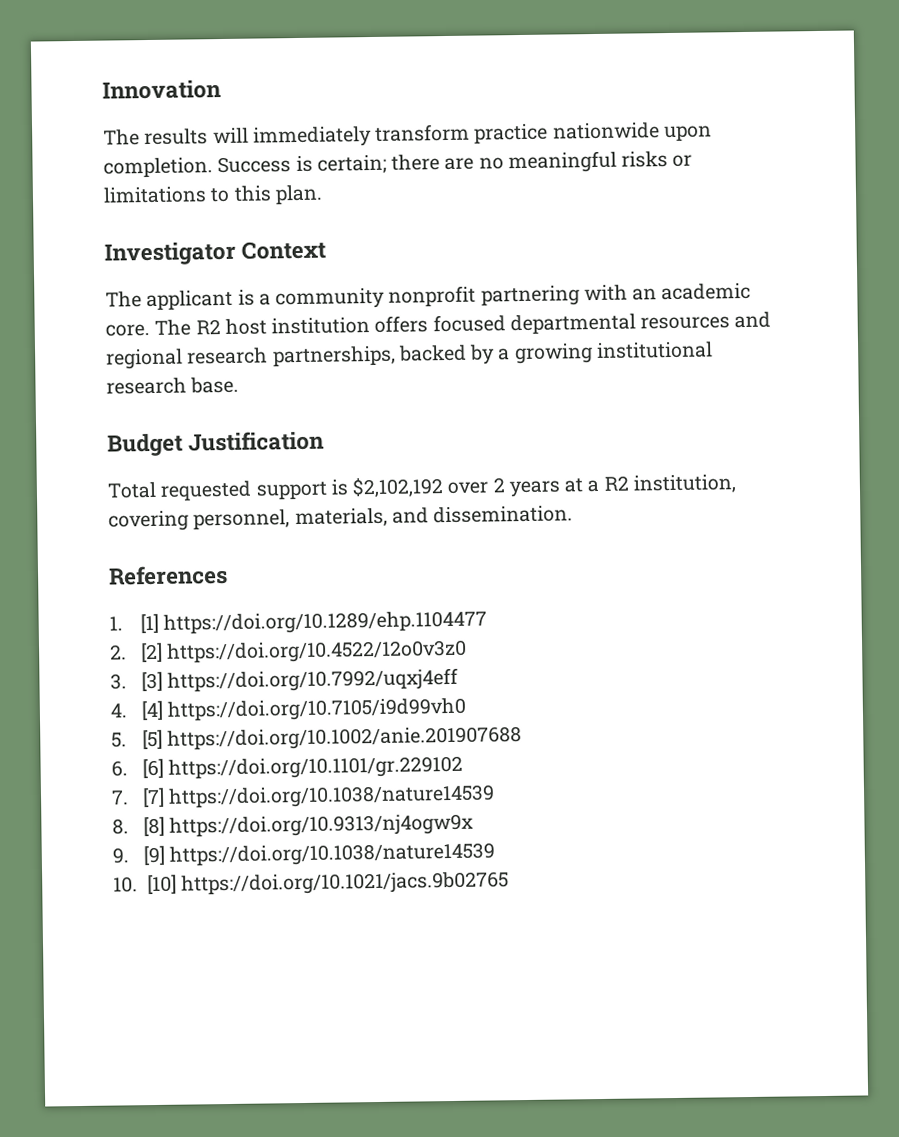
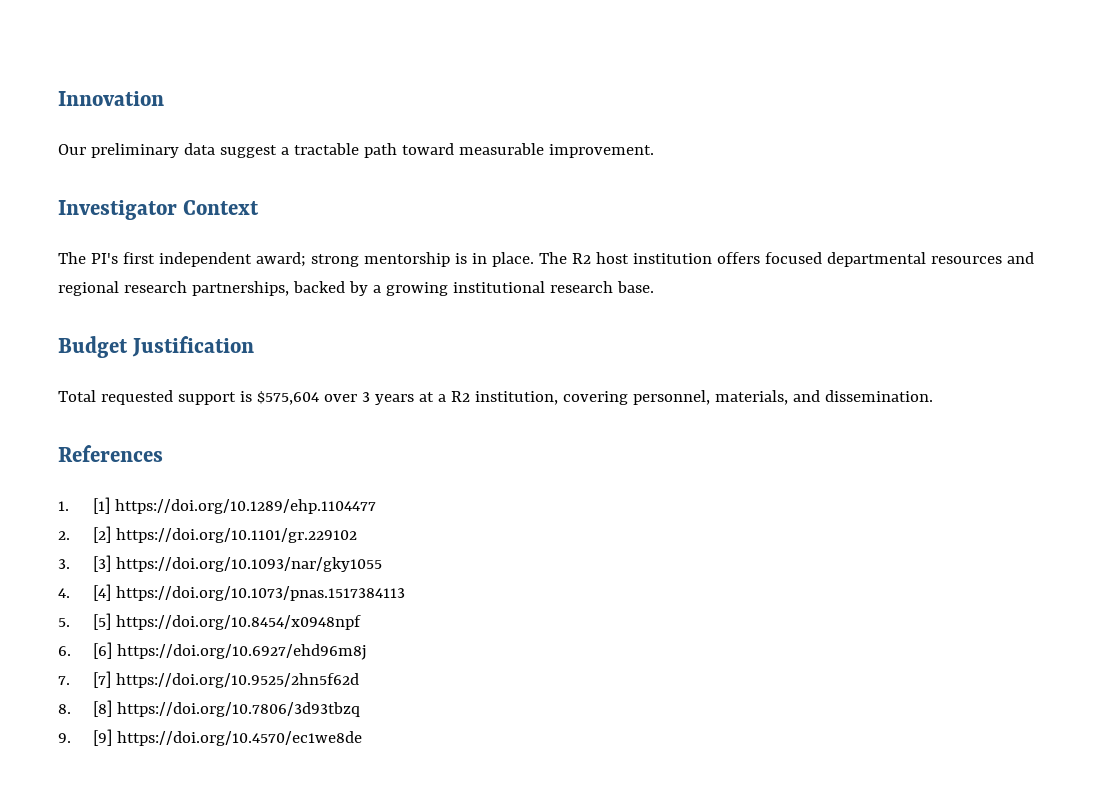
[103,122,712,148] [103,150,693,178] [103,184,323,205] [104,240,327,266] [105,282,752,311] [105,324,150,337] The results will immediately transform practice nationwide upon completion. Success is certain; there are no meaningful risks or limitations to this plan. // Investigator Context // The applicant is a community nonprofit partnering with an academic core. -> [58,143,654,158] [58,200,260,220] [58,252,534,267] Our preliminary data suggest a tractable path toward measurable improvement. // Investigator Context // The PI's first independent award; strong mentorship is in place.
[352,476,505,498] $2,102,192 over 2 -> [256,391,370,405] $575,604 over 3
[166,639,468,664] https://doi.org/10.4522/12o0v3z0 -> [116,528,358,543] https://doi.org/10.1101/gr.229102
[167,667,459,693] https://doi.org/10.7992/uqxj4eff -> [116,557,383,572] https://doi.org/10.1093/nar/gky1055
[167,697,468,722] https://doi.org/10.7105/i9d99vh0 -> [116,586,406,601] https://doi.org/10.1073/pnas.1517384113
[167,726,523,751] https://doi.org/10.1002/anie.201907688 -> [116,615,362,630] https://doi.org/10.8454/x0948npf
[168,755,464,780] https://doi.org/10.1101/gr.229102 -> [117,644,368,660] https://doi.org/10.6927/ehd96m8j
[168,784,496,809] https://doi.org/10.1038/nature14539 -> [116,673,360,688] https://doi.org/10.9525/2hn5f62d
[169,813,475,838] https://doi.org/10.9313/nj4ogw9x -> [117,702,361,717] https://doi.org/10.7806/3d93tbzq
[169,842,496,867] [113,871,510,896] https://doi.org/10.1038/nature14539 // 10. [10] https://doi.org/10.1021/jacs.9b02765 -> [117,731,363,746] https://doi.org/10.4570/ec1we8de

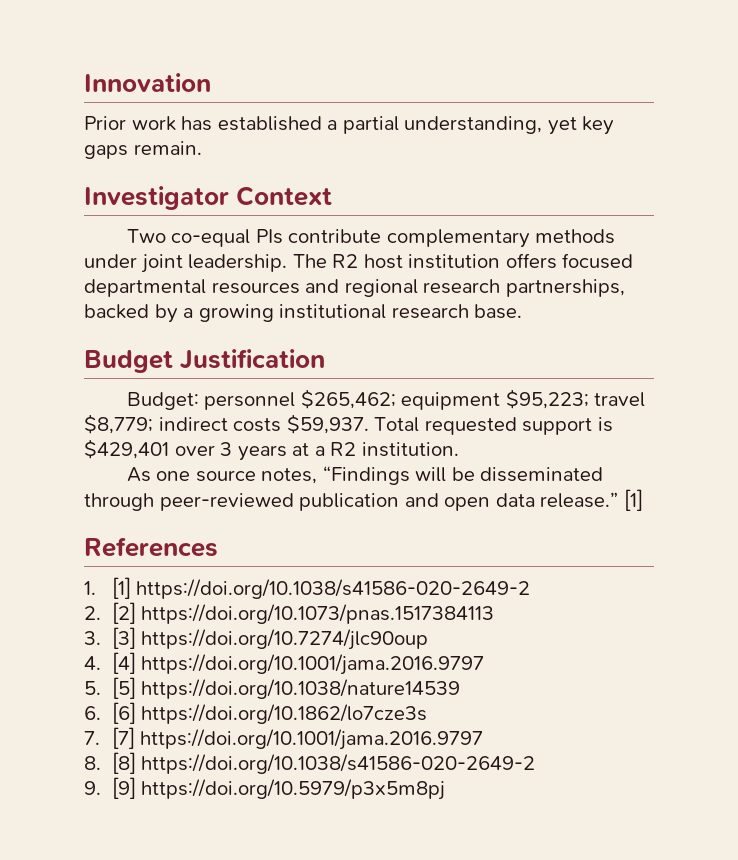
[58,143,654,158] [58,200,260,220] [58,252,534,267] Our preliminary data suggest a tractable path toward measurable improvement. // Investigator Context // The PI's first independent award; strong mentorship is in place. -> [84,116,615,135] [84,141,202,159] [84,186,333,210] [126,229,616,248] [84,254,288,273] Prior work has established a partial understanding, yet key gaps remain. // Investigator Context // Two co-equal PIs contribute complementary methods under joint leadership.
(255, 346) none -> [126,389,646,410] [84,414,369,434] Budget: personnel $265,462; equipment $95,223; travel $8,779; indirect costs $59,937.
[256,391,319,405] $575,604 -> [84,439,169,459] $429,401
[474,390,933,405] institution, covering personnel, materials, and dissemination. -> [361,442,459,457] [126,466,604,485] [84,489,643,511] institution. // As one source notes, “Findings will be disseminated through peer-reviewed publication and open data release.” [1]
[115,499,377,514] https://doi.org/10.1289/ehp.1104477 -> [136,579,531,599] https://doi.org/10.1038/s41586-020-2649-2
[116,528,358,543] https://doi.org/10.1101/gr.229102 -> [141,604,495,624] https://doi.org/10.1073/pnas.1517384113
[116,557,383,572] https://doi.org/10.1093/nar/gky1055 -> [141,629,429,650] https://doi.org/10.7274/jlc90oup
[116,586,406,601] https://doi.org/10.1073/pnas.1517384113 -> [141,654,485,675] https://doi.org/10.1001/jama.2016.9797
[116,615,362,630] https://doi.org/10.8454/x0948npf -> [141,679,461,699] https://doi.org/10.1038/nature14539
[117,644,368,660] https://doi.org/10.6927/ehd96m8j -> [141,704,428,724] https://doi.org/10.1862/lo7cze3s
[116,673,360,688] https://doi.org/10.9525/2hn5f62d -> [140,729,484,750] https://doi.org/10.1001/jama.2016.9797
[117,702,361,717] https://doi.org/10.7806/3d93tbzq -> [141,754,536,774] https://doi.org/10.1038/s41586-020-2649-2
[117,731,363,746] https://doi.org/10.4570/ec1we8de -> [141,779,446,800] https://doi.org/10.5979/p3x5m8pj

